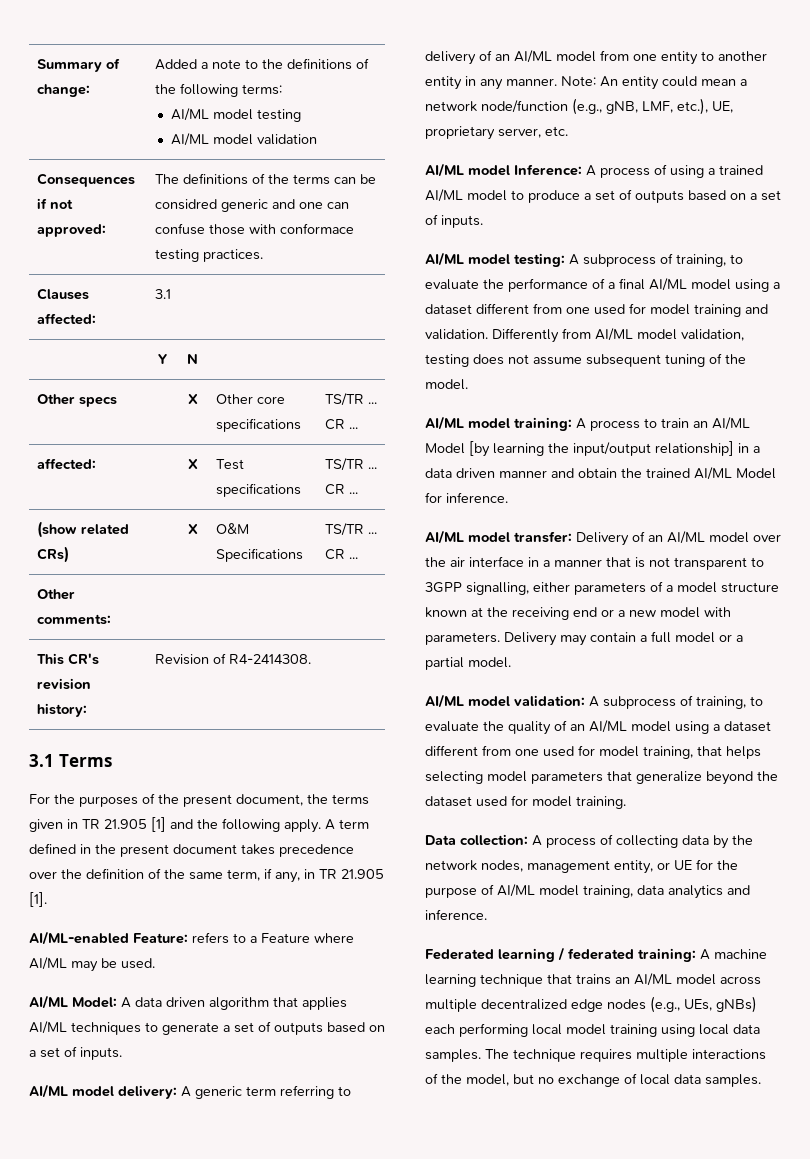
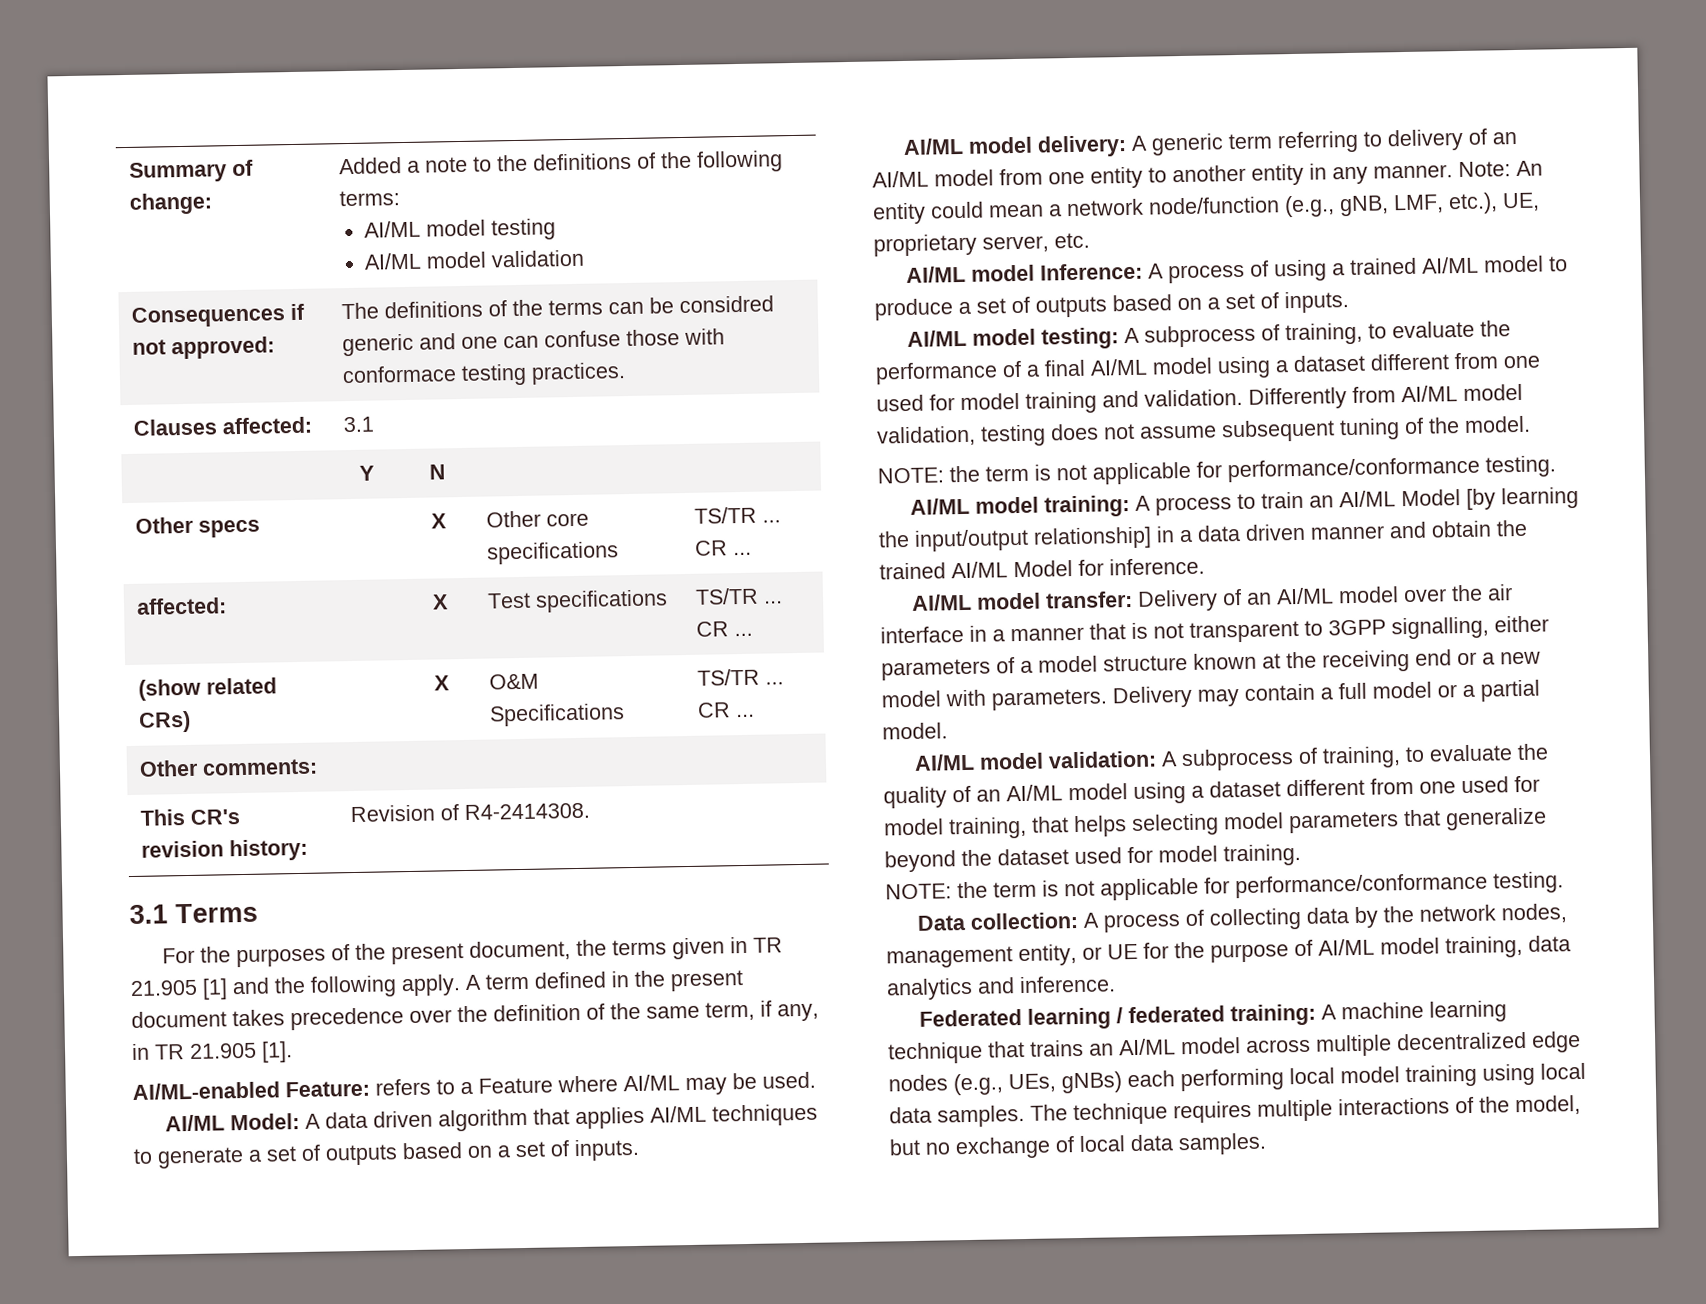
(468, 384) none -> [877,455,1556,485] // NOTE: the term is not applicable for performance/conformance testing.
(626, 802) none -> [885,871,1564,901] // NOTE: the term is not applicable for performance/conformance testing.

